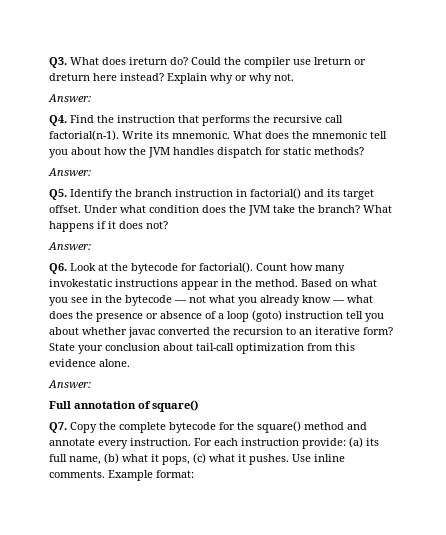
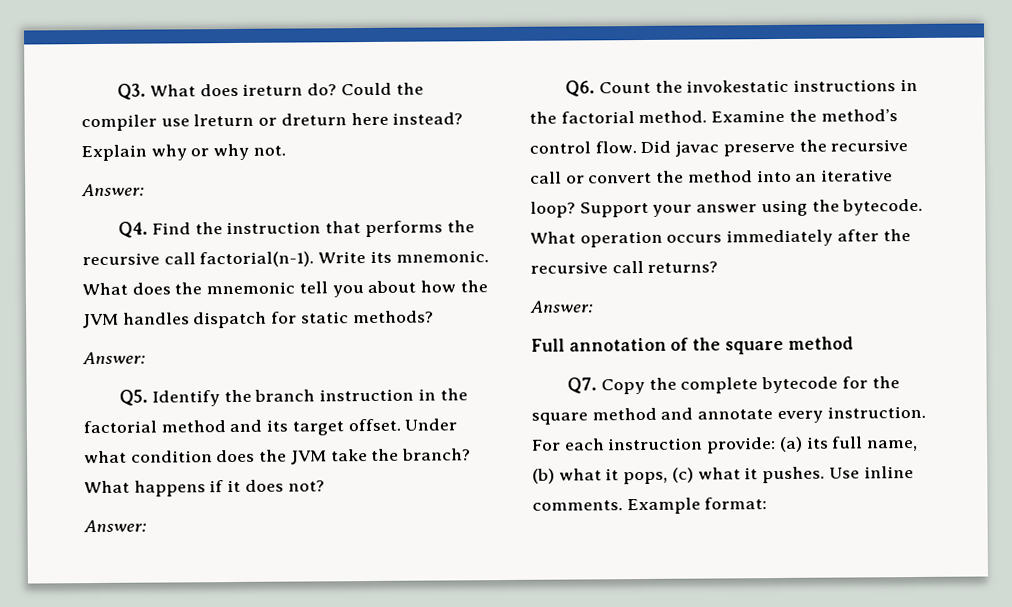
[250,188,301,199] factorial() -> [439,388,468,401] [83,420,226,434] the factorial method
[70,262,345,274] Look at the bytecode for factorial(). Count how many -> [598,80,683,94] Count the
[181,279,377,290] [49,295,373,306] [49,310,384,322] [49,327,393,338] [49,343,355,354] [49,359,130,367] appear in the method. Based on what you see in the bytecode — not what you already know — what does the presence or absence of a loop (goto) instruction tell you about whether javac converted the recursion to an iterative form? State your conclusion about tail-call optimization from this evidence alone. -> [899,78,918,92] [529,109,898,124] [529,139,909,157] [530,169,894,184] [530,198,924,218] [530,229,911,248] [530,260,719,274] in the factorial method. Examine the method’s control flow. Did javac preserve the recursive call or convert the method into an iterative loop? Support your answer using the bytecode. What operation occurs immediately after the recursive call returns?
[152,400,198,412] square() -> [692,336,854,355] the square method
[257,421,301,433] square() -> [531,412,588,425] square

